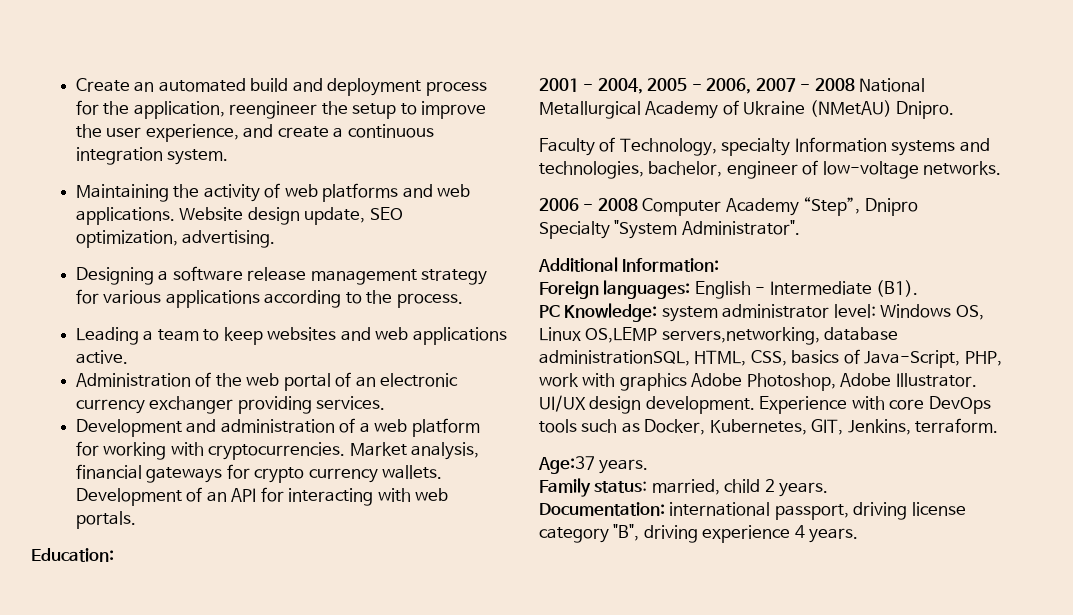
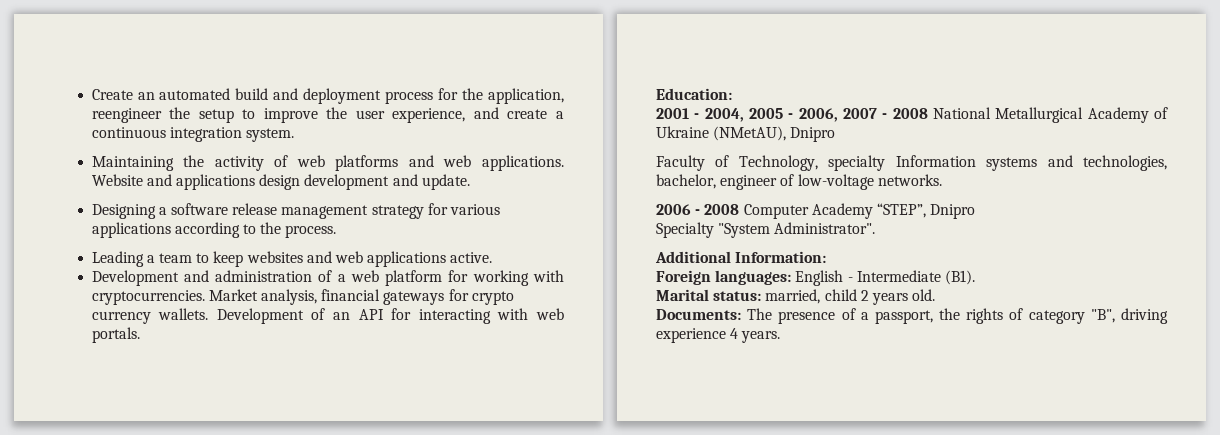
[247,207,403,225] [75,230,276,248] design update, SEO optimization, advertising. -> [146,174,470,190] and applications design development and update.
[75,372,459,391] [75,396,386,414] // Administration of the web portal of an electronic currency exchanger providing services. -> (493, 257) none
[809,100,955,119] (NMetAU) Dnipro. -> [713,126,836,142] (NMetAU), Dnipro
[803,197,861,216] “Step”, -> [876,203,926,218] “STEP”,
[539,303,984,322] [539,327,899,345] [539,349,1002,368] [539,373,977,391] [539,395,991,414] [539,418,999,435] [538,456,649,474] [539,478,829,497] [539,502,966,520] PC Knowledge: system administrator level: Windows OS, Linux OS,LEMP servers,networking, database administrationSQL, HTML, CSS, basics of Java-Script, PHP, work with graphics Adobe Photoshop, Adobe Illustrator. UI/UX design development. Experience with core DevOps tools such as Docker, Kubernetes, GIT, Jenkins, terraform. // Age:37 years. // Family status: married, child 2 years. // Documentation: international passport, driving license -> [656,289,936,305] [656,308,1024,324] Marital status: married, child 2 years old. // Documents: The presence of a passport, the rights of

